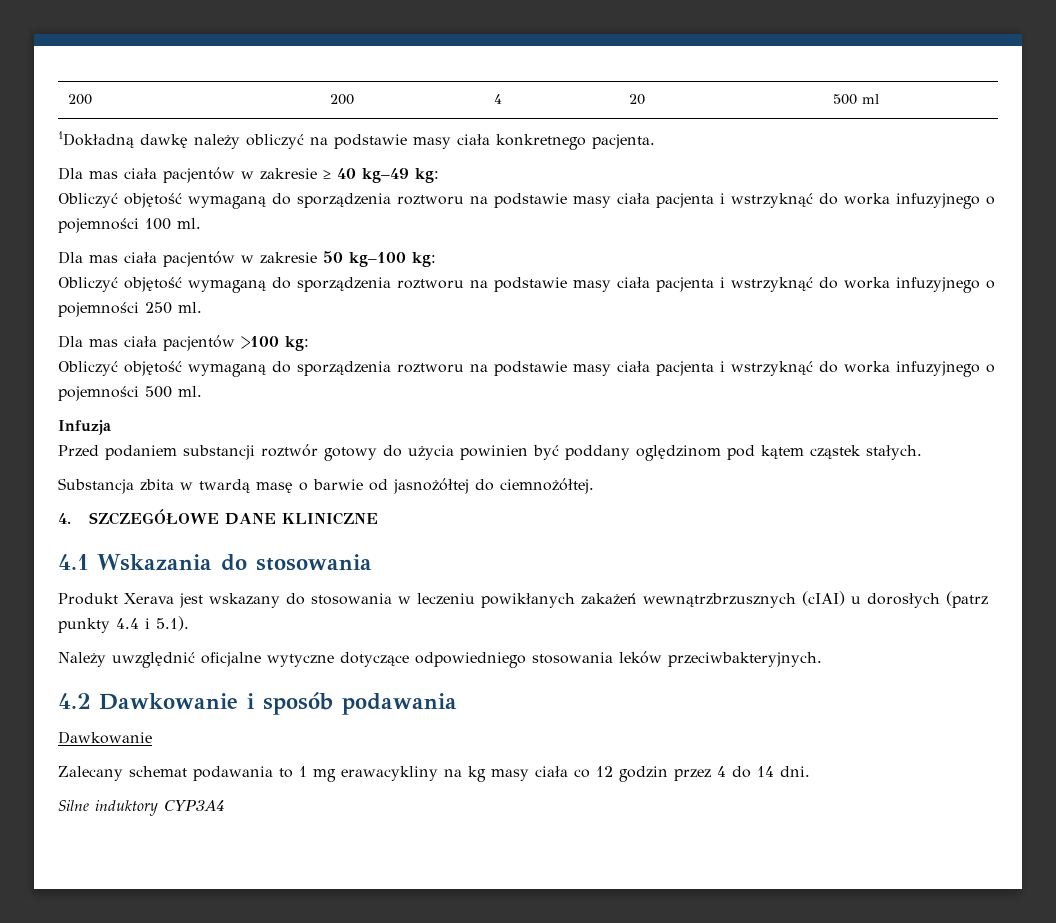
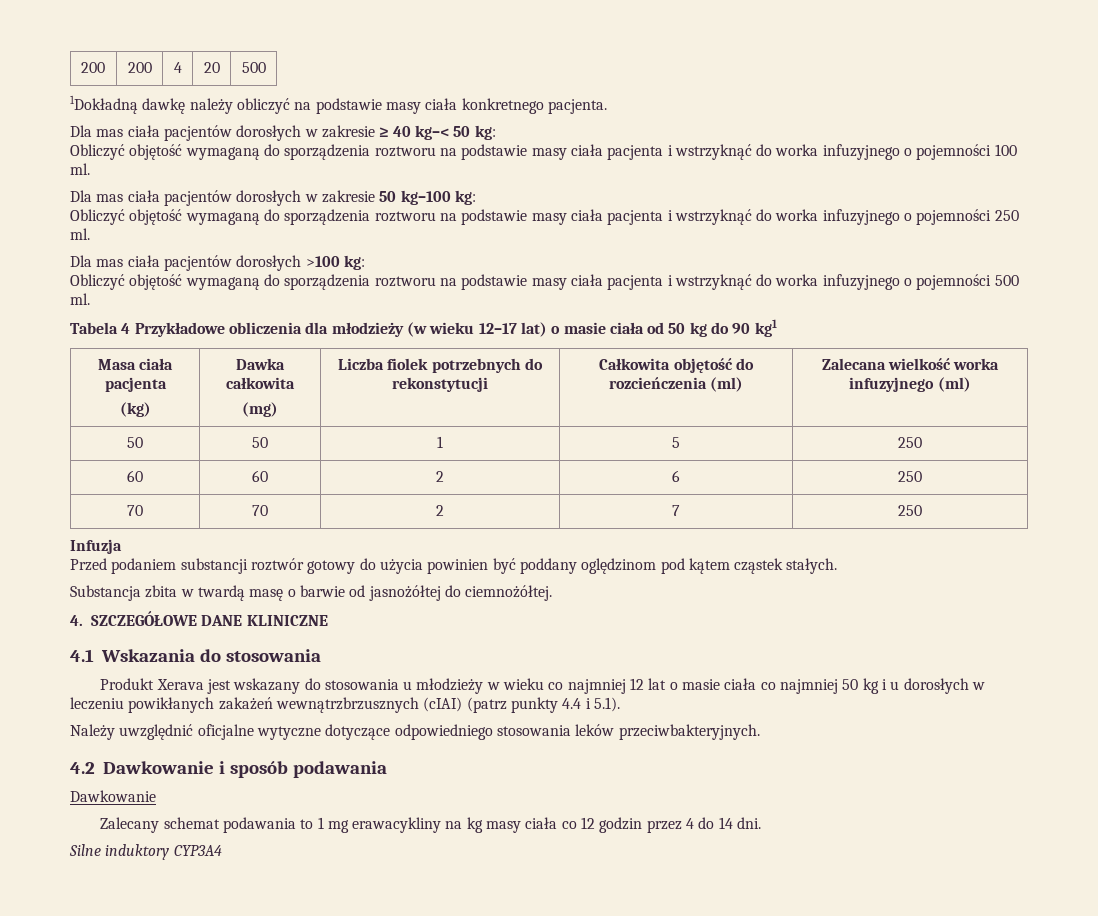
[862,94,879,104] ml -> (266, 67) none
(235, 175) none -> [236,125,302,141] dorosłych
[362,168,409,183] kg–49 -> [414,125,471,140] kg–< 50
(235, 259) none -> [236,190,302,206] dorosłych
(235, 343) none -> [236,255,302,271] dorosłych
(202, 391) none -> [70,319,777,337] [97,358,174,370] [104,377,167,392] [119,402,151,417] [236,358,285,370] [226,377,295,389] [242,402,278,417] [338,358,543,373] [392,377,488,392] [599,358,754,373] [608,377,744,392] [821,358,1000,370] [849,377,971,392] [127,437,143,448] [252,437,268,448] [437,436,443,448] [672,437,681,448] [898,437,923,448] [127,470,143,482] [252,470,268,482] [436,471,444,482] [672,470,681,482] [898,471,923,482] [127,505,143,516] [252,505,268,516] [436,505,444,516] [672,505,681,516] [898,505,923,516] // Tabela 4 Przykładowe obliczenia dla młodzieży (w wieku 12–17 lat) o masie ciała od 50 kg do 90 kg1 // Masa ciała pacjenta // (kg) | Dawka całkowita // (mg) | Liczba fiolek potrzebnych do rekonstytucji | Całkowita objętość do rozcieńczenia (ml) | Zalecana wielkość worka infuzyjnego (ml) // 50 | 50 | 1 | 5 | 250 // 60 | 60 | 2 | 6 | 250 // 70 | 70 | 2 | 7 | 250
(392, 599) none -> [403,678,969,694] u młodzieży w wieku co najmniej 12 lat o masie ciała co najmniej 50 kg i u dorosłych
[851,593,940,608] u dorosłych -> (463, 704) none

